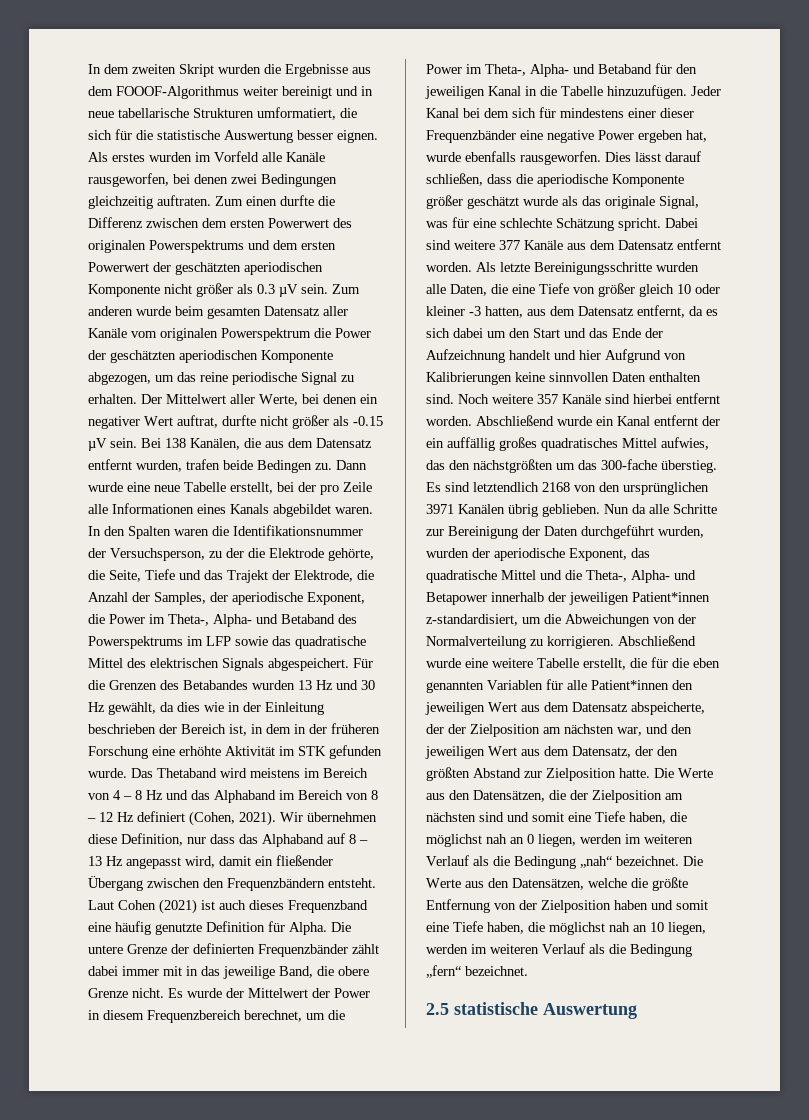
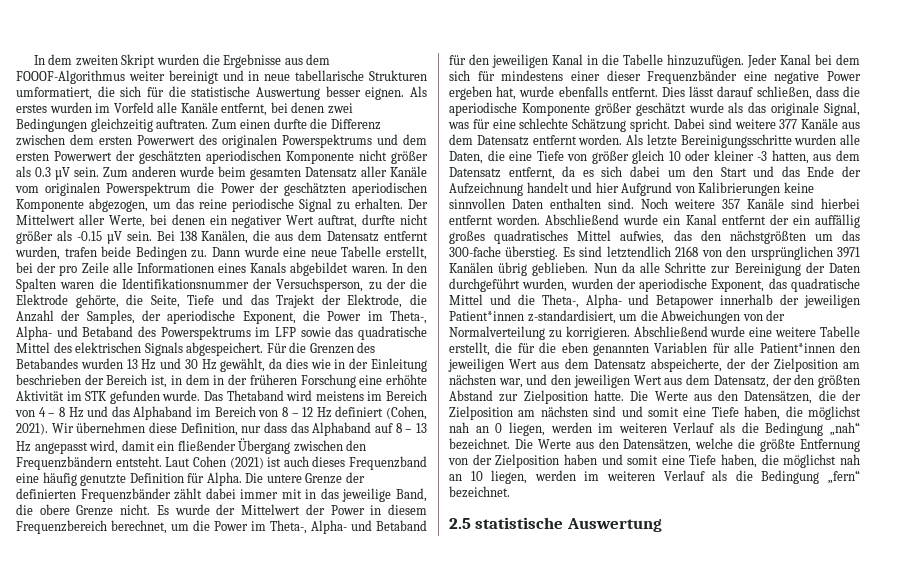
[88,173,169,187] rausgeworfen, -> [221,103,268,116] entfernt,
[520,151,601,165] rausgeworfen. -> [611,87,658,97] entfernt.

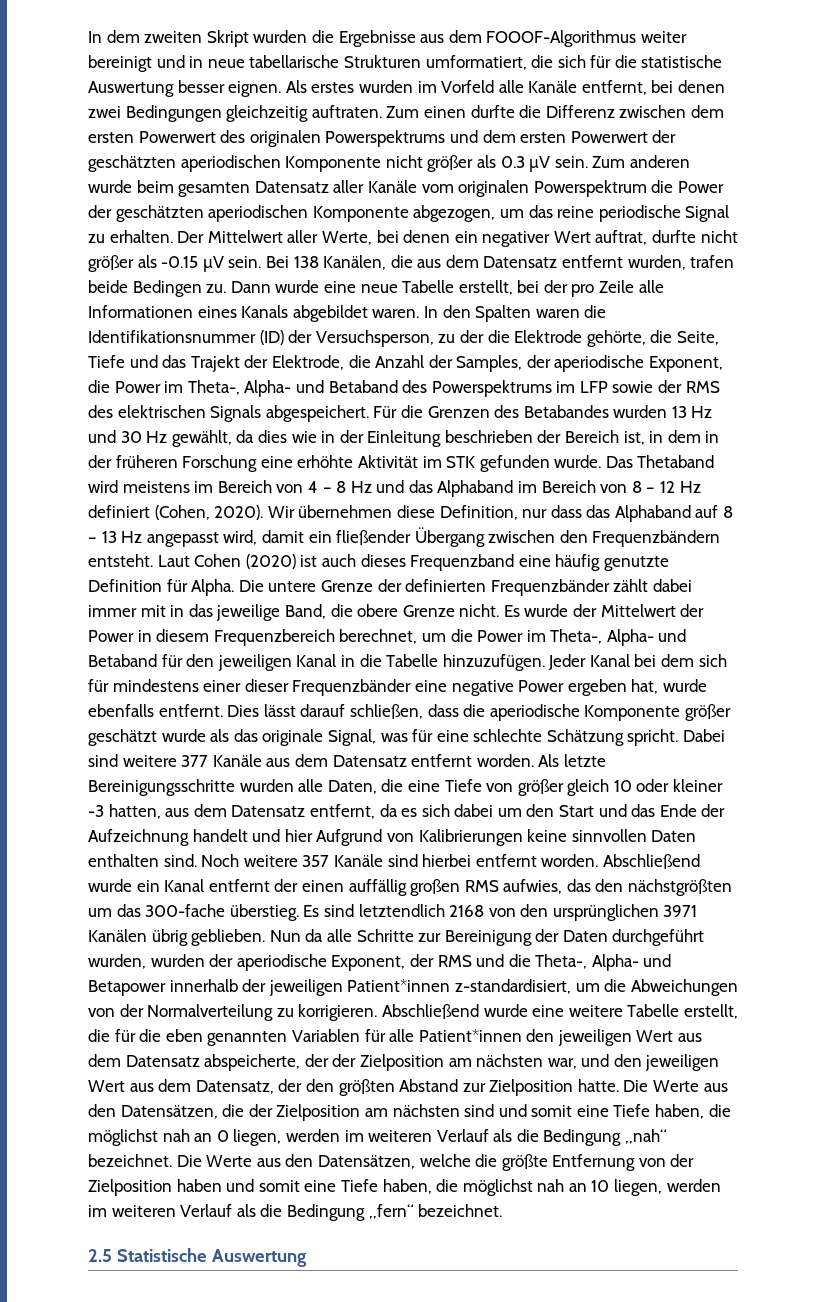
(249, 283) none -> [259,330,284,345] (ID)
[335,326,428,340] [16,342,50,353] das quadratische Mittel -> [658,380,720,393] der RMS
[16,423,48,435] 2021). -> [214,505,264,520] 2020).
[229,457,264,469] (2021) -> [245,554,296,569] (2020)
[792,214,860,228] [449,230,612,244] ein auffällig großes quadratisches Mittel -> [301,879,499,896] einen auffällig großen RMS
[768,278,860,292] [449,294,483,305] das quadratische Mittel -> [409,954,472,967] der RMS
[475,517,564,529] statistische -> [116,1248,207,1262] Statistische

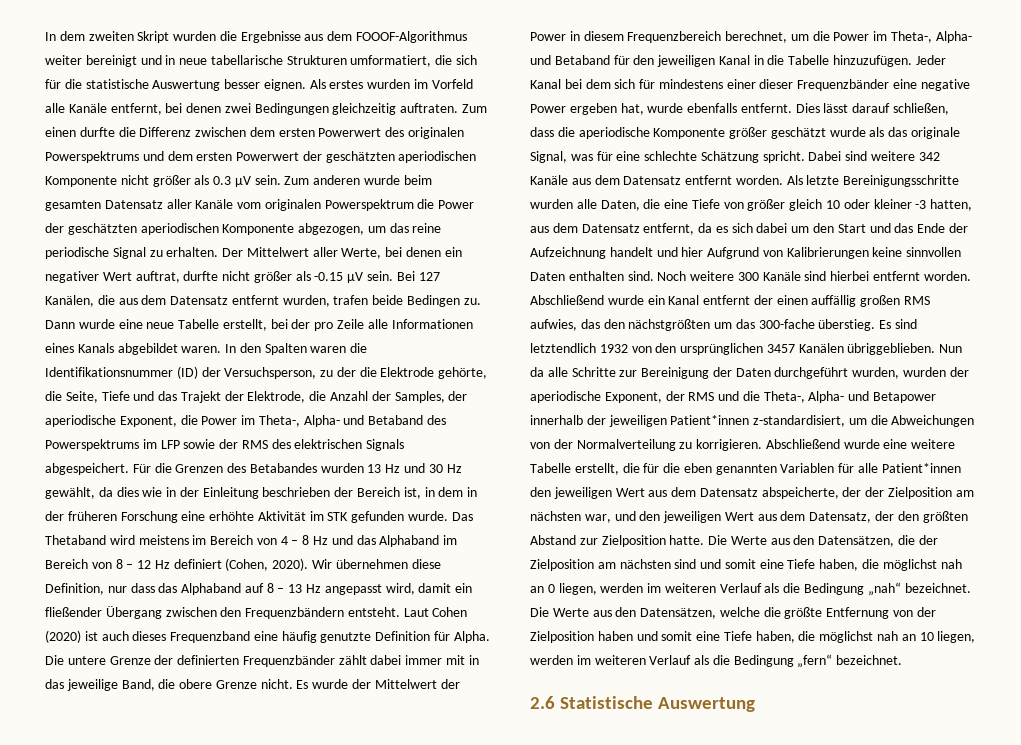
[293,256,319,268] 138 -> [418,272,440,281] 127
[181,755,209,767] 377 -> [918,152,940,161] 342
[302,855,330,867] 357 -> [737,272,759,281] 300
[449,905,485,917] 2168 -> [599,344,628,353] 1932
[663,905,698,917] [88,929,266,946] 3971 Kanälen übrig geblieben. -> [766,343,936,355] 3457 Kanälen übriggeblieben.
[88,1249,112,1262] 2.5 -> [530,696,555,709] 2.6

